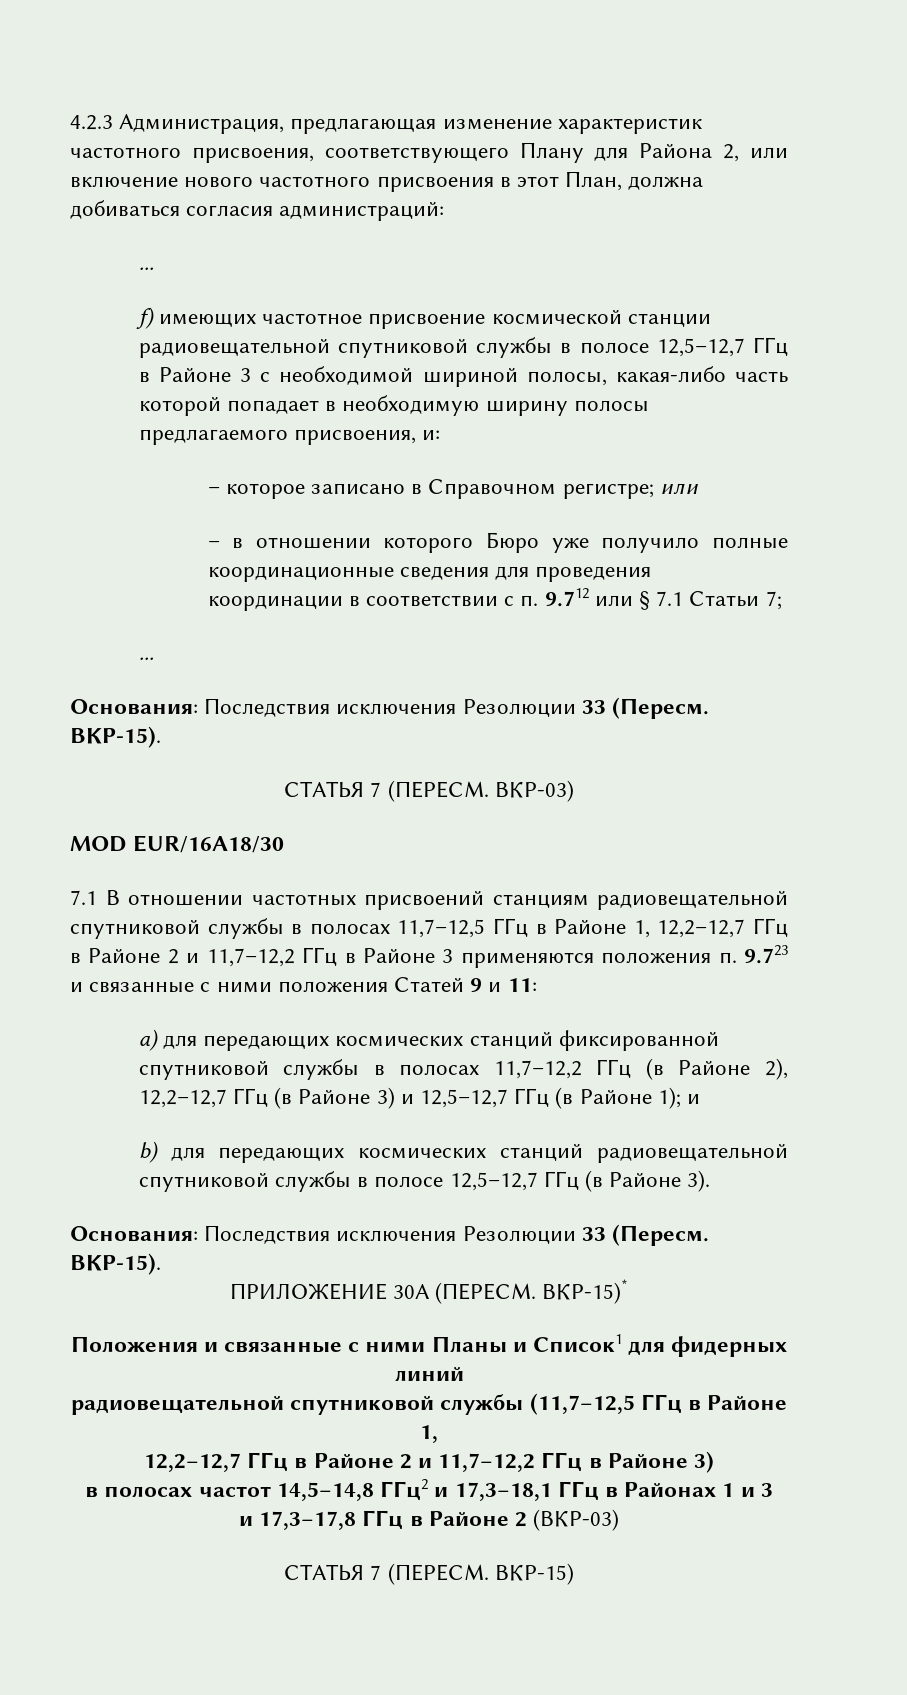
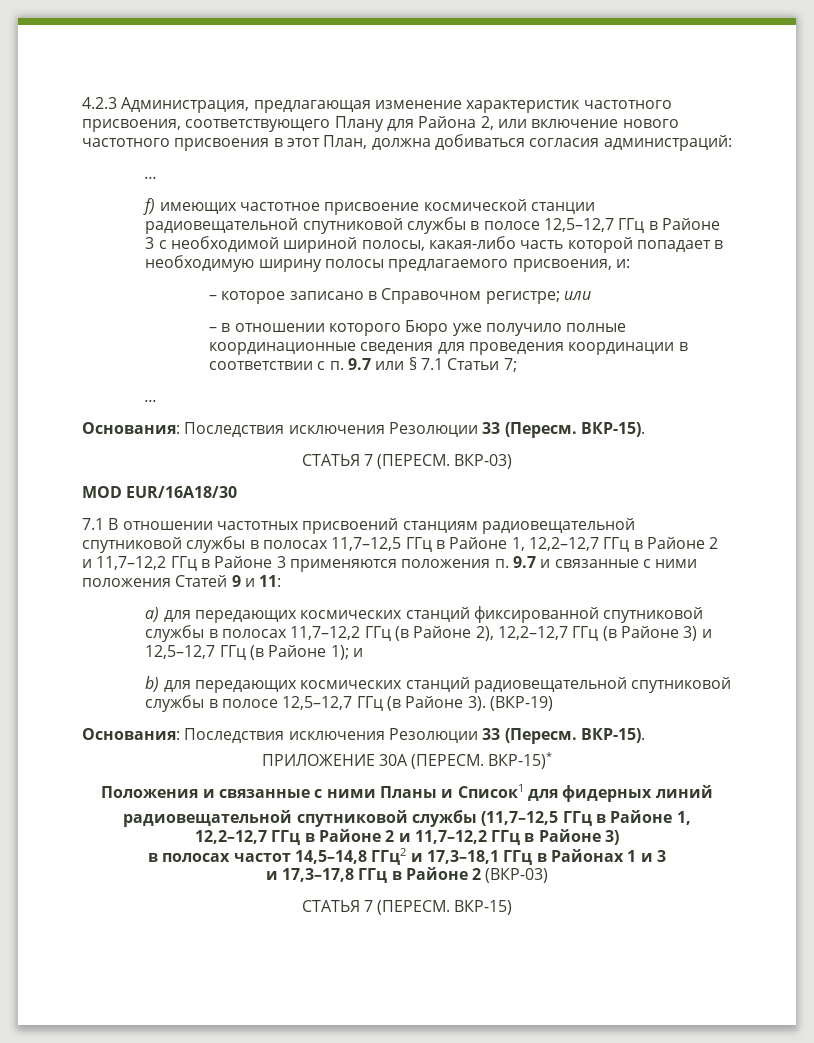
[544,588,589,607] 9.712 -> [347,358,371,370] 9.7
[743,945,788,964] 9.723 -> [512,556,536,568] 9.7
(711, 1181) none -> [490,696,554,711] (ВКР-19)

